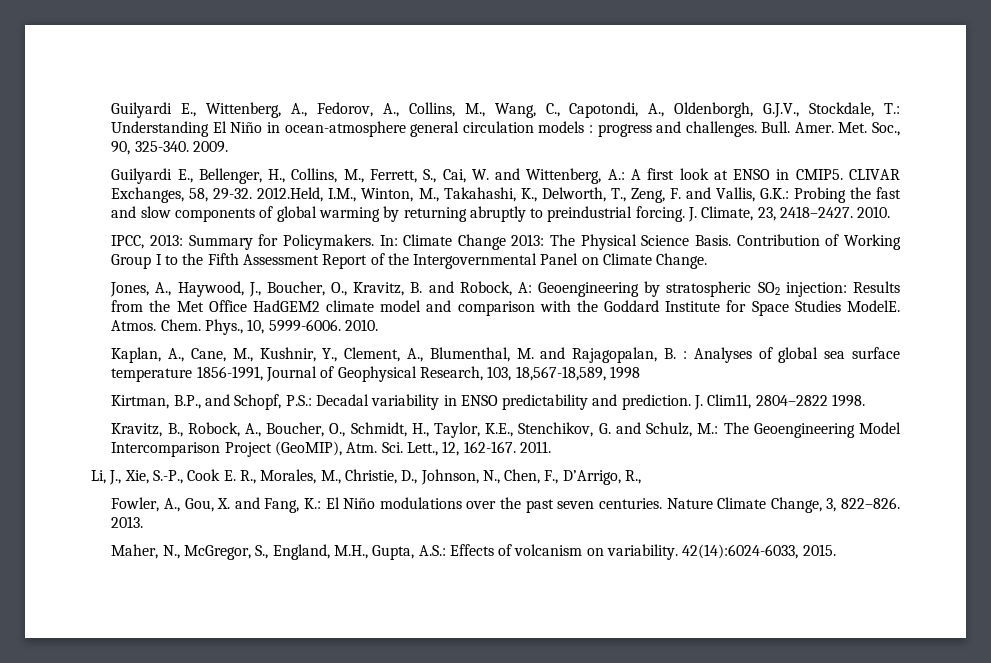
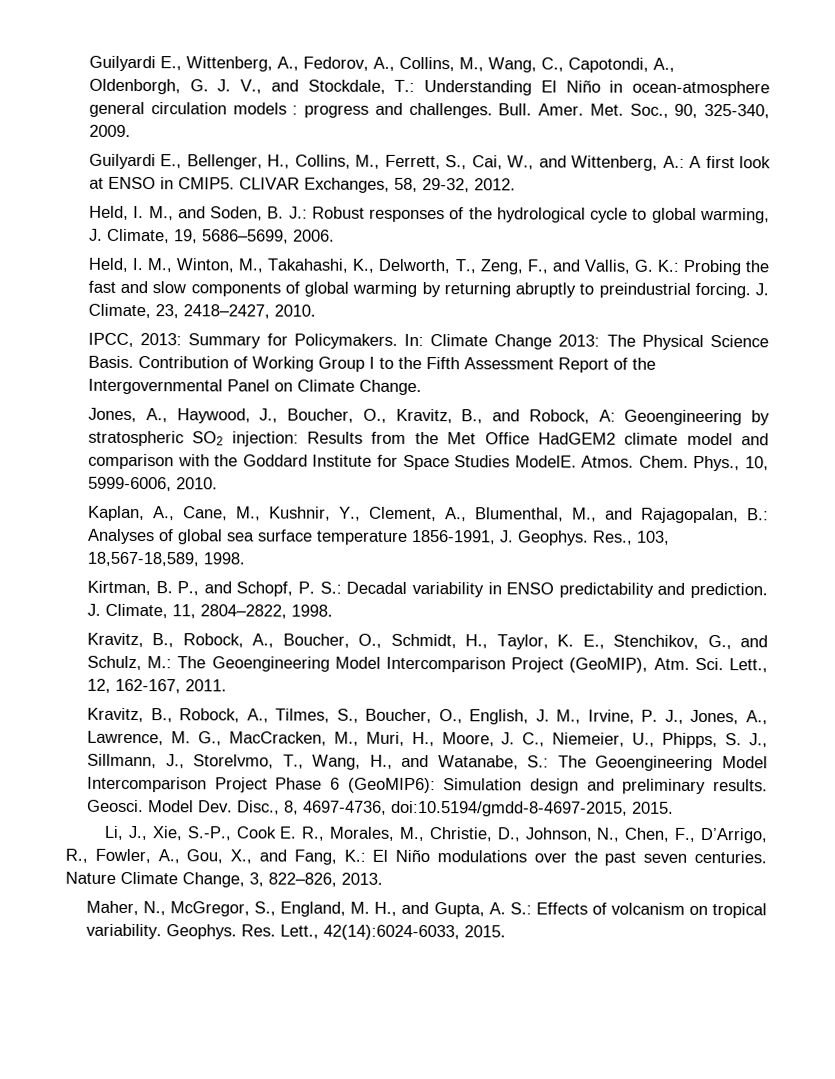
[763,103,800,118] G.J.V., -> [189,79,299,94] G. J. V., and
[134,141,189,152] 325-340. -> [703,103,770,119] 325-340,
[471,169,489,180] W. -> [507,155,535,170] W.,
[213,187,357,202] 29-32. 2012.Held, I.M., -> [422,178,517,193] [89,205,770,224] [89,228,336,244] [88,257,173,273] 29-32, 2012. // Held, I. M., and Soden, B. J.: Robust responses of the hydrological cycle to global warming, J. Climate, 19, 5686–5699, 2006. // Held, I. M.,
[669,188,681,199] F. -> [526,259,548,274] F.,
[759,188,789,199] G.K.: -> [633,259,679,272] G. K.:
[780,206,854,218] 2418–2427. -> [183,304,271,319] 2418–2427,
[410,282,423,293] B. -> [461,409,484,424] B.,
[268,319,341,332] 5999-6006. -> [88,476,173,492] 5999-6006,
[516,348,534,359] M. -> [572,507,598,522] M.,
[664,348,687,359] B. : -> [746,508,769,521] B.:
[265,366,483,382] Journal of Geophysical Research, -> [499,530,634,546] J. Geophys. Res.,
[609,366,640,379] 1998 -> [203,552,246,565] 1998.
[173,394,312,410] B.P., and Schopf, P.S.: -> [155,581,342,597] B. P., and Schopf, P. S.:
[707,394,828,409] Clim11, 2804–2822 -> [105,603,288,619] Climate, 11, 2804–2822,
[485,422,611,437] K.E., Stenchikov, G. -> [557,634,732,650] K. E., Stenchikov, G.,
[463,441,516,453] 162-167. -> [115,678,182,694] 162-167,
(551, 447) none -> [87,707,769,725] [87,730,768,749] [87,753,768,772] [87,776,768,795] [87,799,675,817] // Kravitz, B., Robock, A., Tilmes, S., Boucher, O., English, J. M., Irvine, P. J., Jones, A., Lawrence, M. G., MacCracken, M., Muri, H., Moore, J. C., Niemeier, U., Phipps, S. J., Sillmann, J., Storelvmo, T., Wang, H., and Watanabe, S.: The Geoengineering Model Intercomparison Project Phase 6 (GeoMIP6): Simulation design and preliminary results. Geosci. Model Dev. Disc., 8, 4697-4736, doi:10.5194/gmdd-8-4697-2015, 2015.
(642, 477) // -> (88, 855) none
[217,498,231,509] X. -> [230,849,253,864] X.,
[841,497,901,509] 822–826. -> [268,872,337,887] 822–826,
[333,544,679,560] M.H., Gupta, A.S.: Effects of volcanism on variability. -> [350,901,767,919] [86,923,320,940] M. H., and Gupta, A. S.: Effects of volcanism on tropical variability. Geophys. Res. Lett.,

